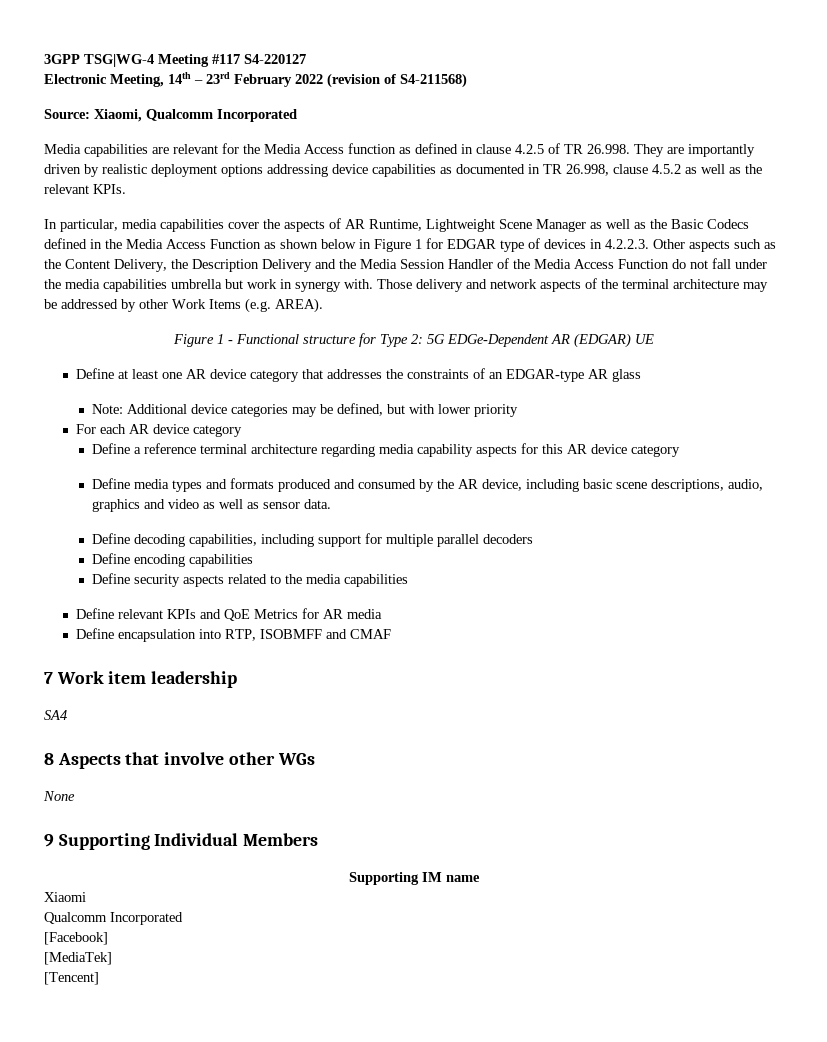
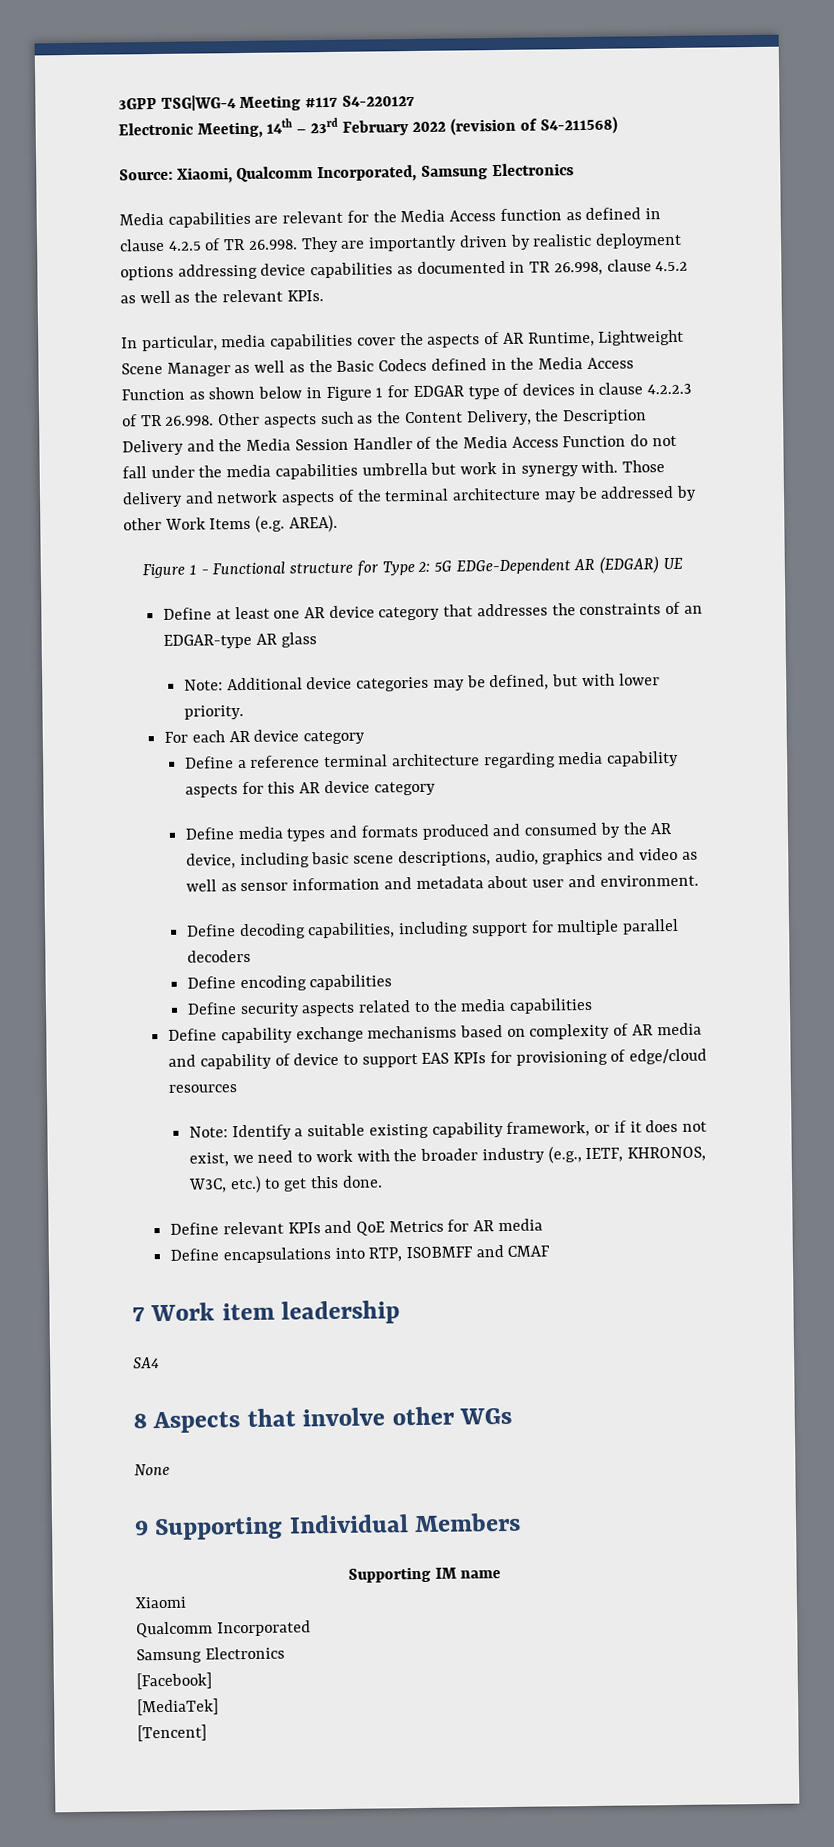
[217,109,297,122] Incorporated -> [317,163,574,183] Incorporated, Samsung Electronics
[605,239,649,249] 4.2.2.3. -> [598,382,693,395] [122,414,215,427] clause 4.2.2.3 of TR 26.998.
[474,404,519,417] priority -> [184,705,245,720] priority.
[304,499,332,509] data. -> [292,874,699,891] information and metadata about user and environment.
(409, 580) none -> [168,1022,702,1044] [168,1048,708,1070] [168,1084,238,1093] [189,1119,707,1141] [189,1146,706,1167] [188,1175,383,1194] // Define capability exchange mechanisms based on complexity of AR media and capability of device to support EAS KPIs for provisioning of edge/cloud resources // Note: Identify a suitable existing capability framework, or if it does not exist, we need to work with the broader industry (e.g., IETF, KHRONOS, W3C, etc.) to get this done.
[118,629,197,642] encapsulation -> [222,1247,331,1264] encapsulations
(183, 918) none -> [136,1646,285,1664] // Samsung Electronics

